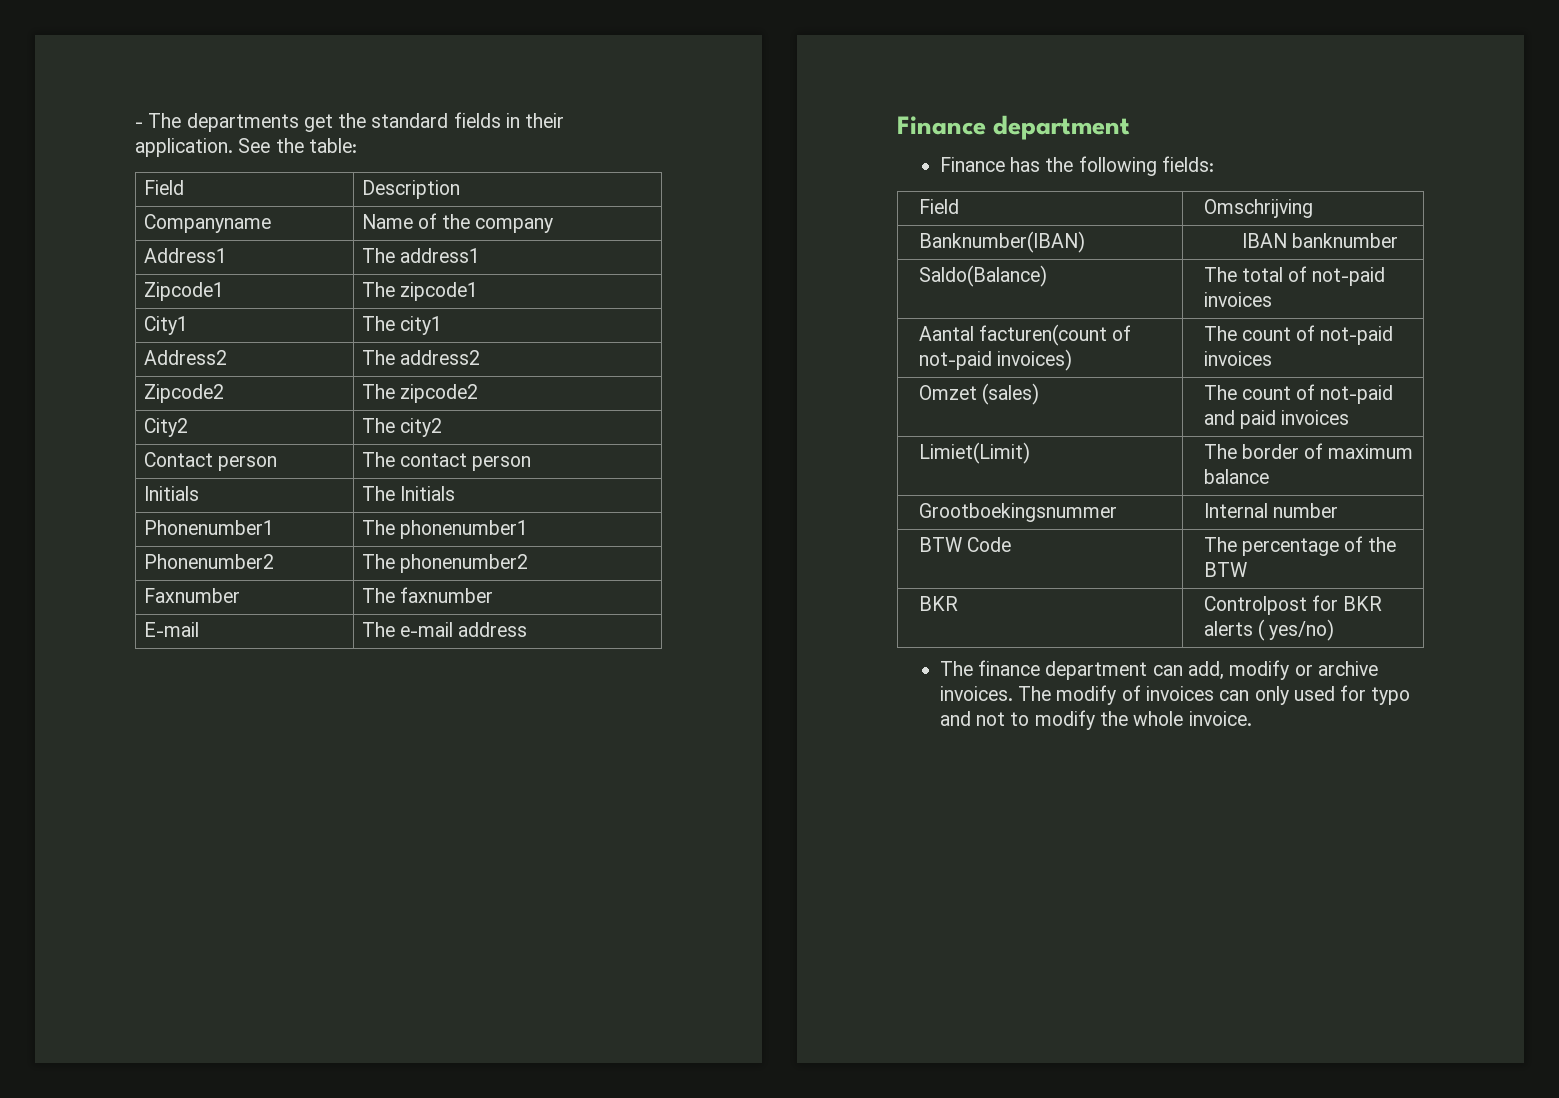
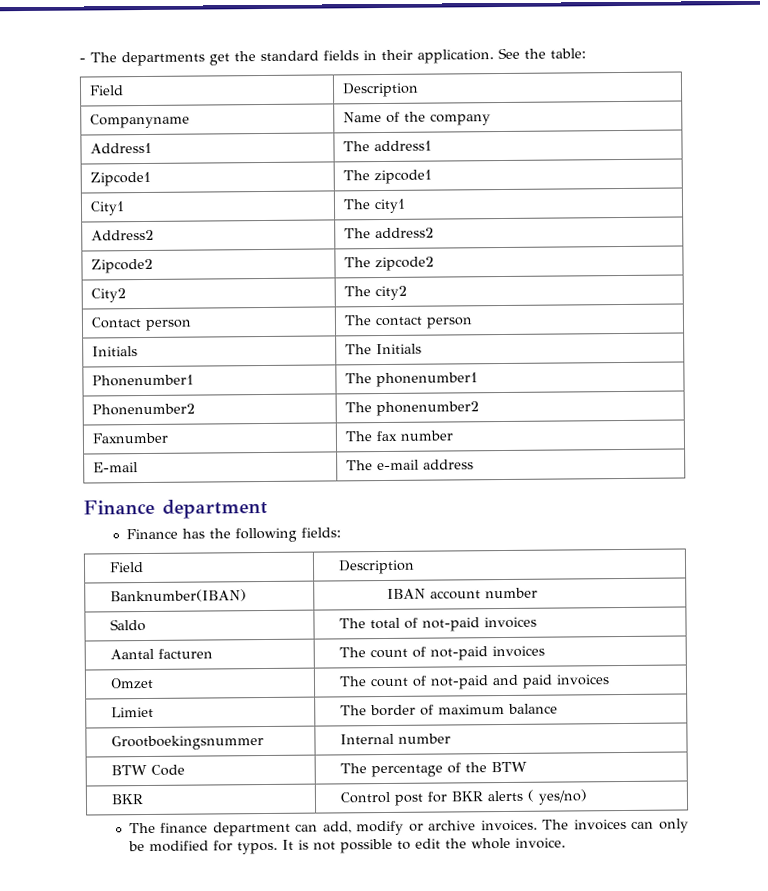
[399,587,493,603] faxnumber -> [375,430,453,442] fax number
[1203,199,1313,218] Omschrijving -> [337,559,415,575] Description
[1292,233,1399,248] [918,265,1047,287] banknumber // Saldo(Balance) -> [430,587,539,600] [109,619,146,632] account number // Saldo
[978,324,1132,346] [918,349,1072,371] facturen(count of not-paid invoices) -> [157,648,213,659] facturen
[981,383,1039,405] (sales) -> (154, 683) none
[918,442,1030,464] Limiet(Limit) -> [110,706,154,718] Limiet
[1203,596,1307,615] Controlpost -> [339,791,424,806] Control post
[1056,685,1141,705] modify of -> (570, 824) none
[1293,685,1411,705] [939,710,1095,730] used for typo and not to modify -> [127,838,441,855] be modified for typos. It is not possible to edit

